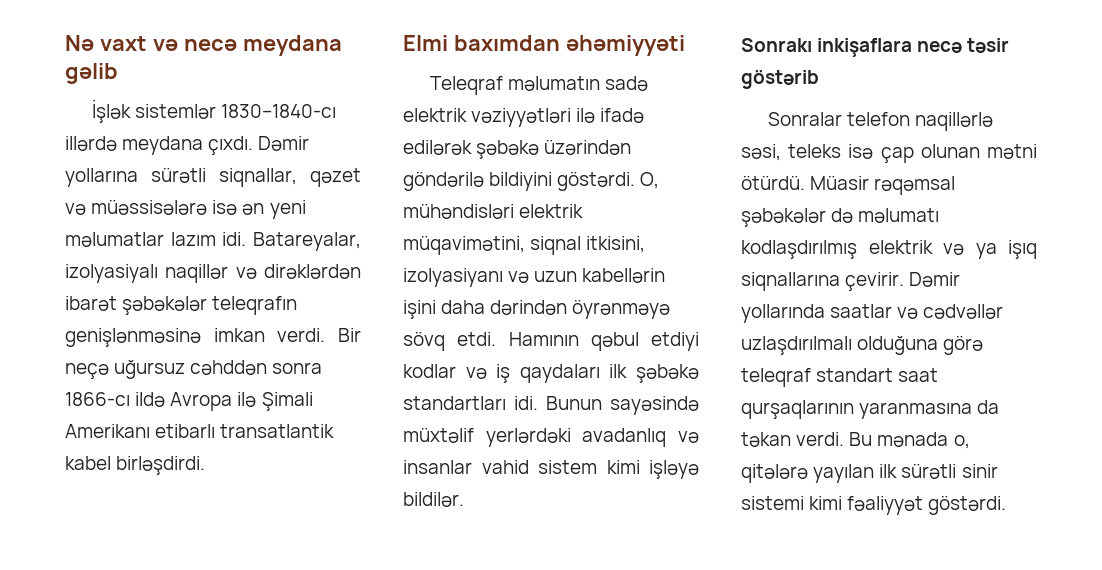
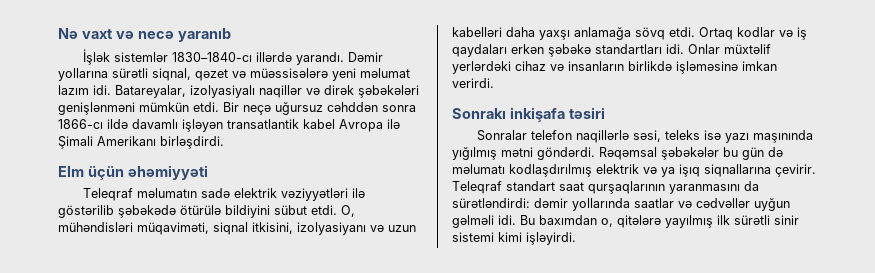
[242,35,342,56] [65,63,118,84] meydana gəlib -> [177,28,231,42] yaranıb
[122,136,254,155] meydana çıxdı. -> [295,52,344,65] yarandı.
[219,168,297,187] siqnallar, -> [152,68,191,81] siqnal,
[212,200,306,219] [65,232,164,247] isə ən yeni məlumatlar -> [332,68,410,81] yeni məlumat
[264,264,361,279] [65,296,298,315] [65,328,326,347] dirəklərdən ibarət şəbəkələr teleqrafın genişlənməsinə imkan verdi. -> [324,85,419,98] [58,102,219,115] dirək şəbəkələri genişlənməni mümkün etdi.
(166, 399) none -> [132,119,335,132] davamlı işləyən transatlantik kabel
[155,424,335,438] [65,456,111,470] etibarlı transatlantik kabel -> (156, 141) none
[403,35,560,51] Elmi baxımdan -> [58,165,124,180] Elm üçün
[600,108,645,123] [403,140,632,159] [403,172,660,191] [403,204,584,219] [403,236,525,255] ifadə edilərək şəbəkə üzərindən göndərilə bildiyini göstərdi. O, mühəndisləri elektrik müqavimətini, -> [58,205,355,218] [58,222,209,235] göstərilib şəbəkədə ötürülə bildiyini sübut etdi. O, mühəndisləri müqaviməti,
[582,268,666,283] [403,300,671,319] [403,332,699,351] kabellərin işini daha dərindən öyrənməyə sövq etdi. Hamının qəbul etdiyi -> [452,27,733,40] kabelləri daha yaxşı anlamağa sövq etdi. Ortaq
[609,364,628,378] ilk -> [511,44,544,54] erkən
[546,396,699,415] [403,428,699,447] [403,460,699,479] [403,492,464,507] [741,38,1010,57] [741,70,819,89] Bunun sayəsində müxtəlif yerlərdəki avadanlıq və insanlar vahid sistem kimi işləyə bildilər. // Sonrakı inkişaflara necə təsir göstərib -> [688,44,771,54] [452,61,777,74] [452,78,494,88] [452,107,605,122] Onlar müxtəlif yerlərdəki cihaz və insanların birlikdə işləməsinə imkan verirdi. // Sonrakı inkişafa təsiri
[880,144,1037,163] [741,176,956,195] [741,208,826,227] çap olunan mətni ötürdü. Müasir rəqəmsal şəbəkələr -> [724,130,813,143] [452,147,764,160] yazı maşınında yığılmış mətni göndərdi. Rəqəmsal şəbəkələr bu gün
[909,272,961,287] [741,304,1004,323] [741,336,984,355] [741,368,939,387] [741,400,1000,419] [741,432,949,447] Dəmir yollarında saatlar və cədvəllər uzlaşdırılmalı olduğuna görə teleqraf standart saat qurşaqlarının yaranmasına da təkan verdi. Bu mənada -> [452,181,759,194] [452,198,790,211] [452,215,597,228] Teleqraf standart saat qurşaqlarının yaranmasını da sürətləndirdi: dəmir yollarında saatlar və cədvəllər uyğun gəlməli idi. Bu baxımdan
[813,464,875,483] yayılan -> [665,215,713,228] yayılmış
[847,496,1007,515] fəaliyyət göstərdi. -> [526,232,576,245] işləyirdi.

